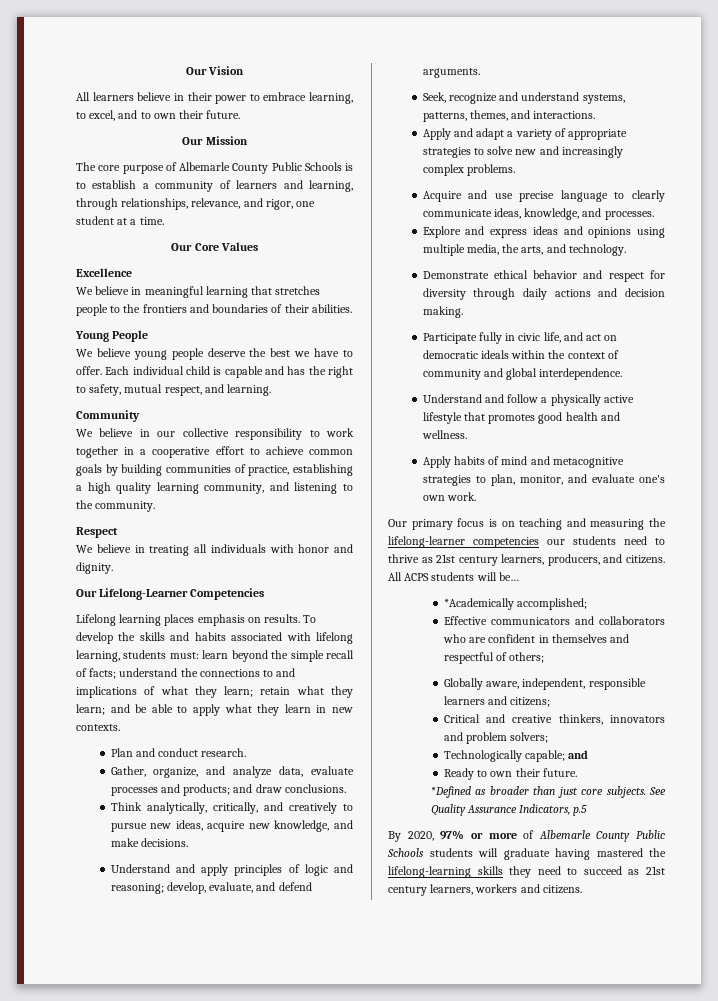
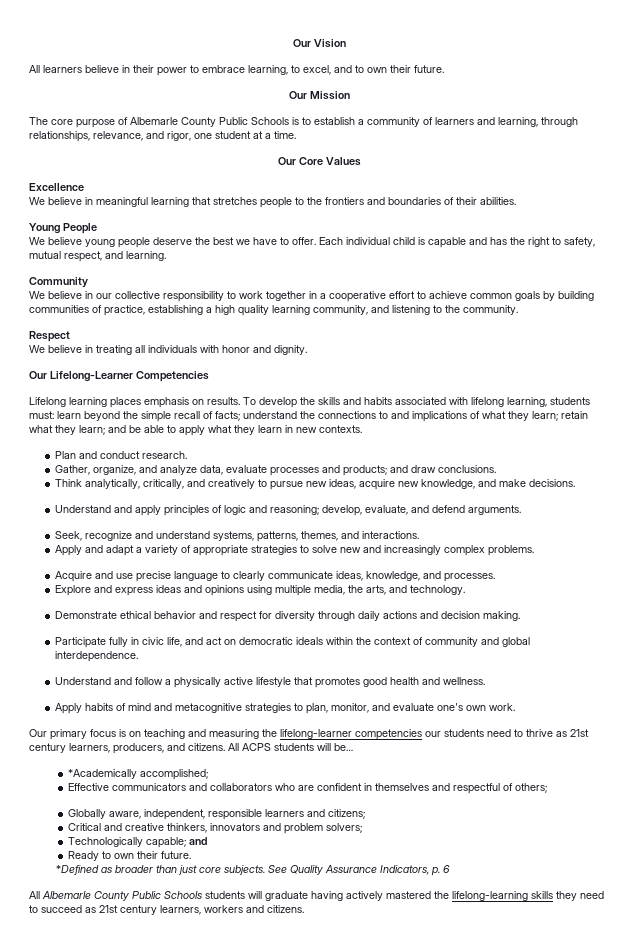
[573,805,588,816] [388,830,535,842] p.5 // By 2020, 97% or more of -> [430,865,450,876] [29,891,40,899] p. 6 // All
(590, 854) none -> [346,891,383,901] actively

